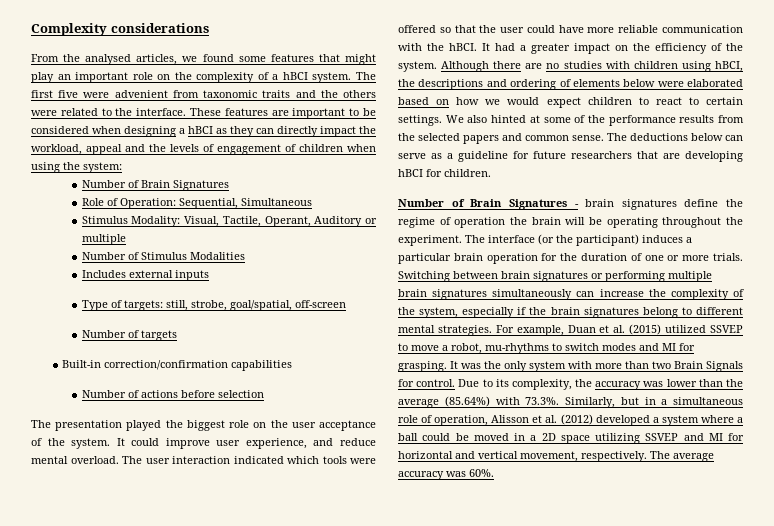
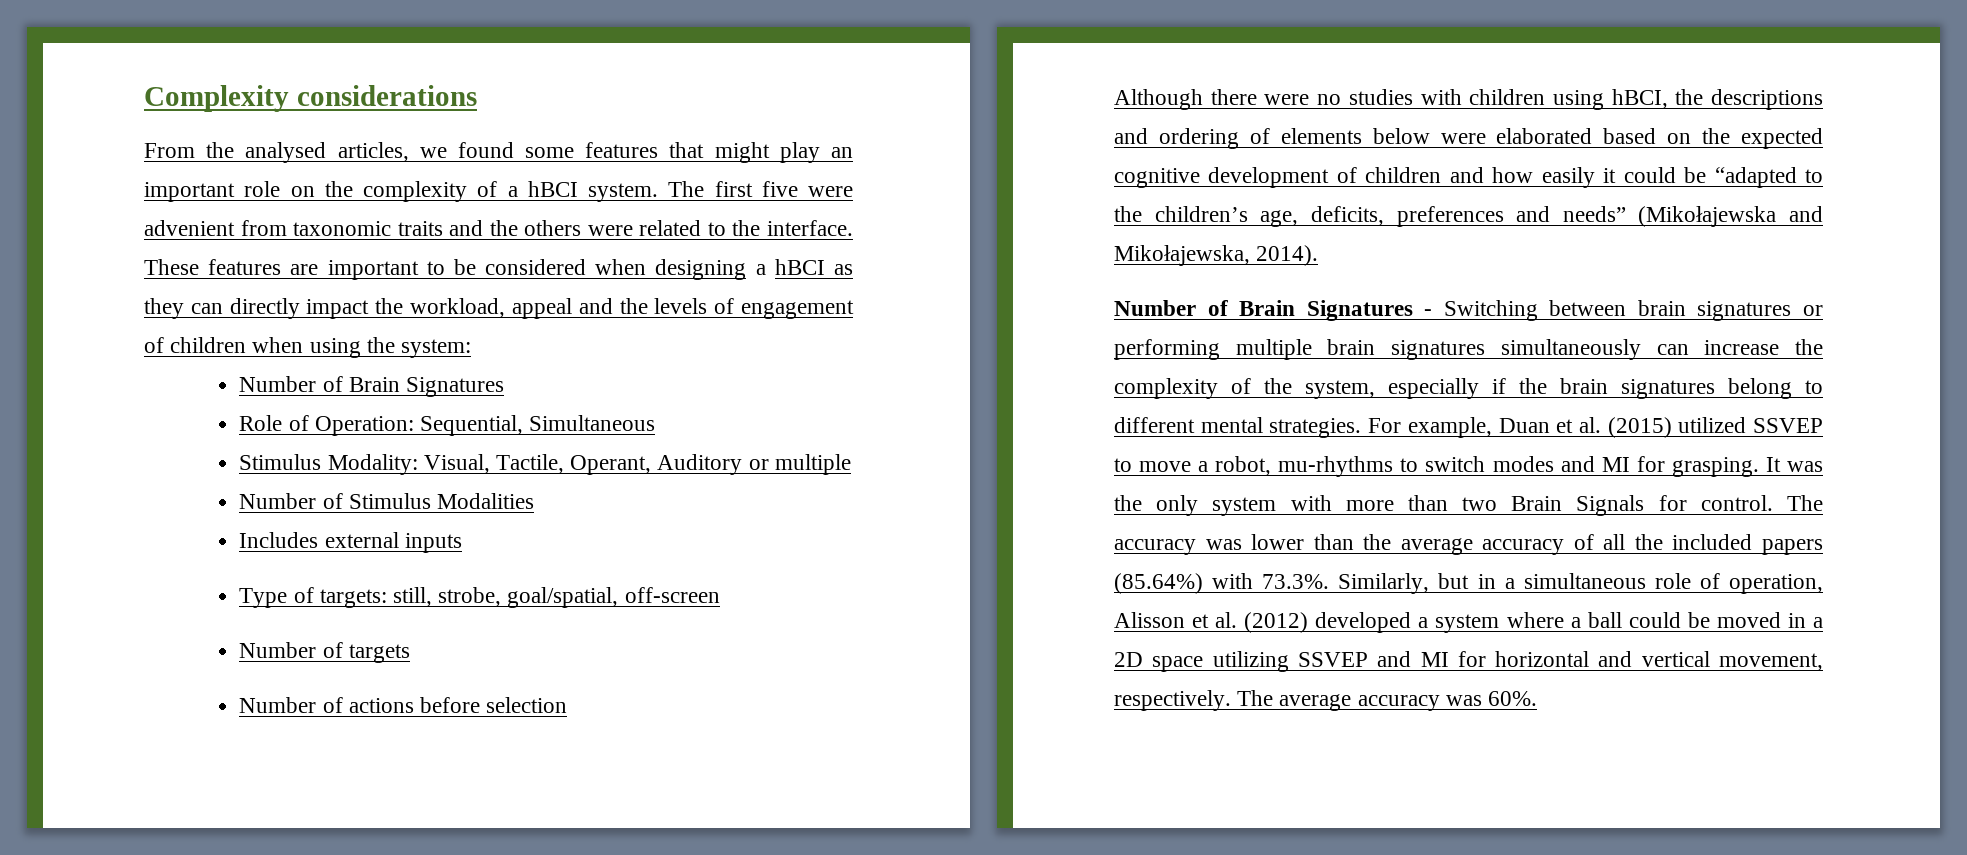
[62,360,293,371] // Built-in correction/confirmation capabilities -> (410, 653) none
[31,420,377,431] [31,438,376,449] [31,456,376,464] [398,25,743,33] [398,43,743,54] [398,61,437,72] The presentation played the biggest role on the user acceptance of the system. It could improve user experience, and reduce mental overload. The user interaction indicated which tools were offered so that the user could have more reliable communication with the hBCI. It had a greater impact on the efficiency of the system. -> (568, 705) none
[525,63,543,69] are -> [1264,94,1310,105] were
[456,97,743,108] [398,115,744,126] [398,133,743,144] [398,151,743,162] [398,169,491,177] how we would expect children to react to certain settings. We also hinted at some of the performance results from the selected papers and common sense. The deductions below can serve as a guideline for future researchers that are developing hBCI for children. -> [1702,128,1823,149] [1114,167,1823,188] [1114,206,1823,227] [1114,245,1319,266] the expected cognitive development of children and how easily it could be “adapted to the children’s age, deficits, preferences and needs” (Mikołajewska and Mikołajewska, 2014).
[585,199,743,210] [398,217,743,228] [398,234,692,246] [398,253,743,264] brain signatures define the regime of operation the brain will be operating throughout the experiment. The interface (or the participant) induces a particular brain operation for the duration of one or more trials. -> (1433, 312) none
[458,379,593,390] Due to its complexity, the -> [1787,495,1823,511] The
(439, 403) none -> [1482,534,1823,555] accuracy of all the included papers

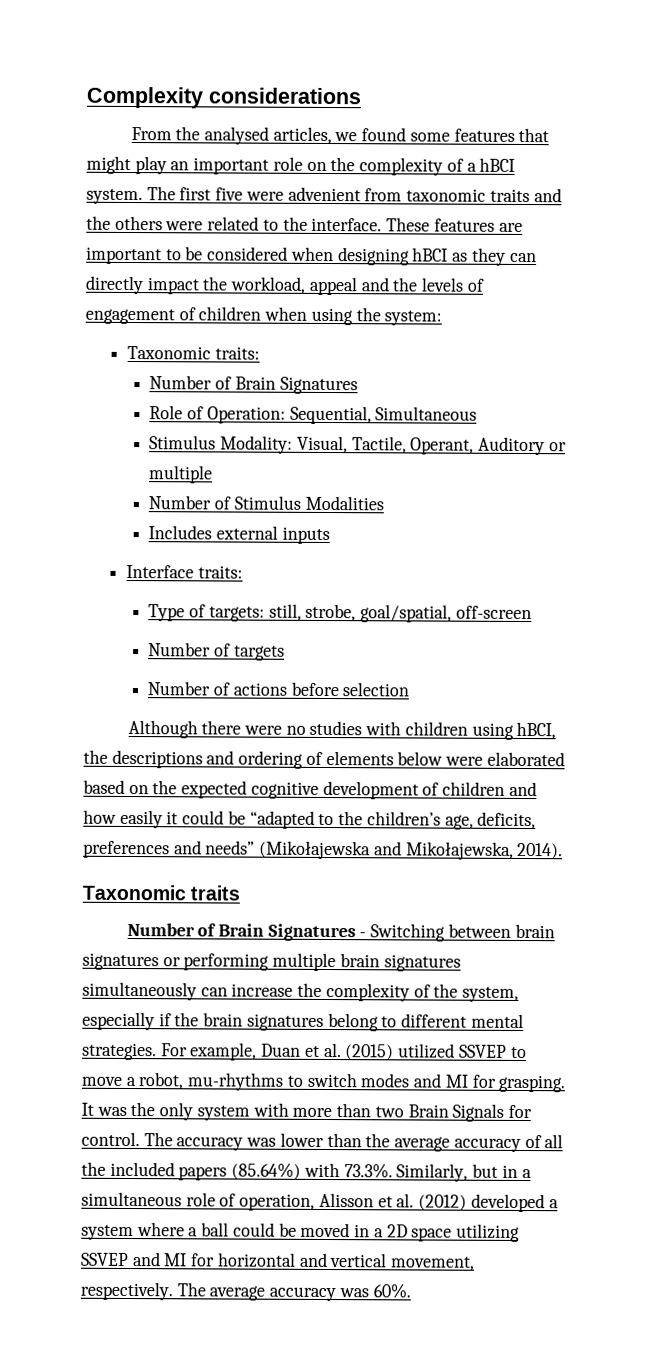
[755,264,766,275] a -> (410, 256) none
(472, 348) none -> [126,345,260,360] // Taxonomic traits:
(462, 543) none -> [125,564,243,579] // Interface traits:
(1319, 255) none -> [82,884,241,901] // Taxonomic traits

